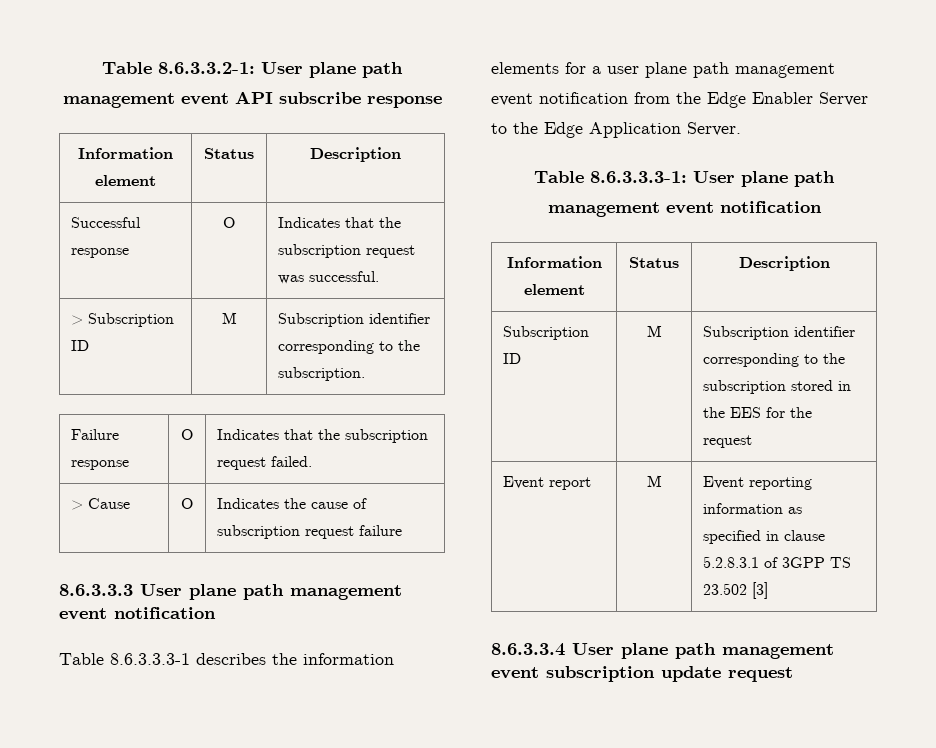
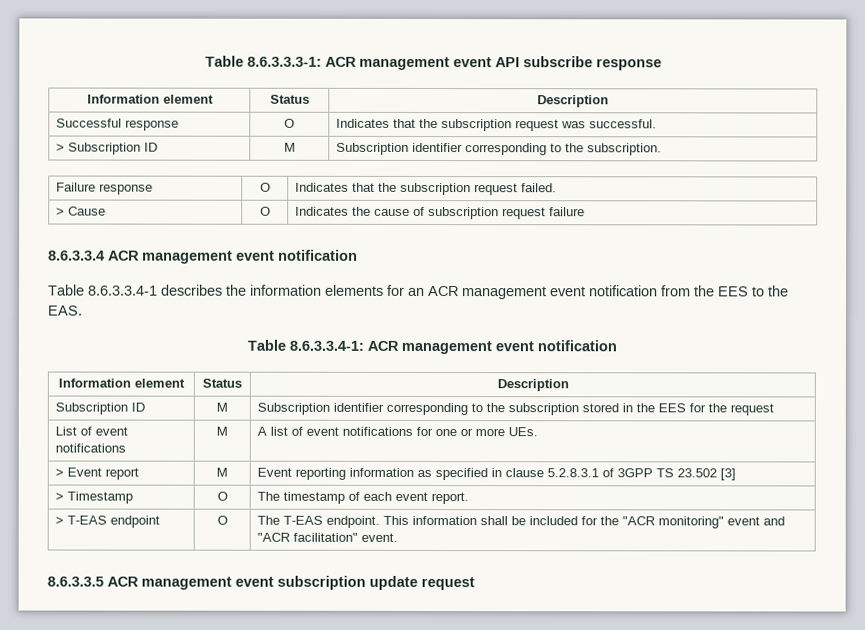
[102,62,403,78] Table 8.6.3.3.2-1: User plane path -> [204,55,357,67] Table 8.6.3.3.3-1: ACR
[59,584,284,600] 8.6.3.3.3 User plane path -> [48,250,140,261] 8.6.3.3.4 ACR
[110,653,190,665] 8.6.3.3.3-1 -> [88,285,158,296] 8.6.3.3.4-1
[592,62,729,78] a user plane path -> [408,285,459,297] an ACR
[707,92,868,108] [491,122,741,138] [534,171,835,187] Edge Enabler Server to the Edge Application Server. // Table 8.6.3.3.3-1: User plane path -> [718,285,789,297] [47,305,83,316] [247,339,399,351] EES to the EAS. // Table 8.6.3.3.4-1: ACR
(753, 441) none -> [54,426,128,436] [54,443,126,453] [216,426,228,436] [256,426,538,437] [54,468,64,477] List of event notifications | M | A list of event notifications for one or more UEs. // >
[491,643,716,659] // 8.6.3.3.4 User plane path -> [54,491,133,504] [216,491,228,501] [256,491,469,505] [54,515,160,528] [216,515,228,525] [256,515,785,529] [256,532,398,542] [47,576,139,587] // > Timestamp | O | The timestamp of each event report. // > T-EAS endpoint | O | The T-EAS endpoint. This information shall be included for the "ACR monitoring" event and "ACR facilitation" event. // 8.6.3.3.5 ACR

